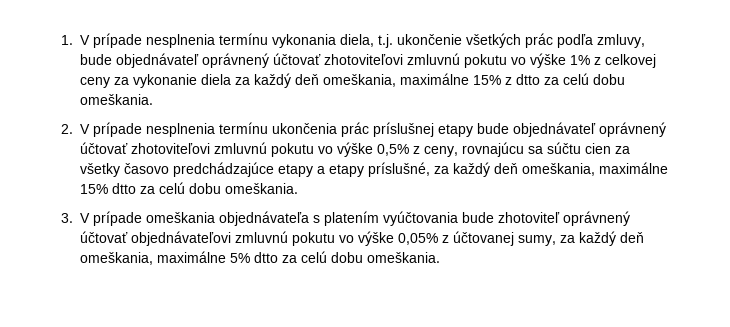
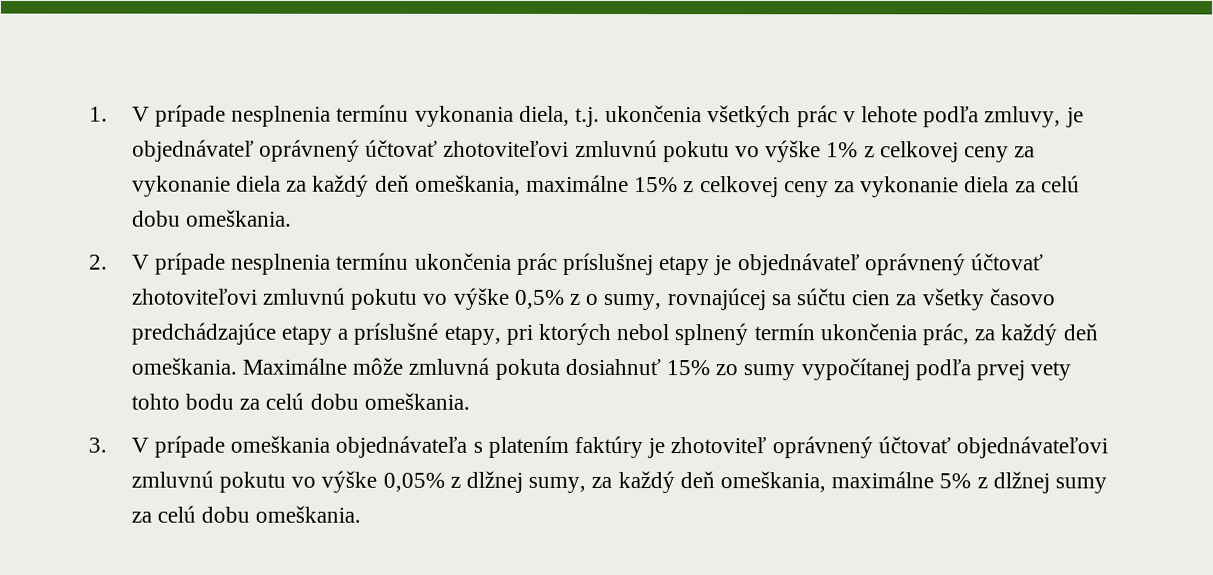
[397,34,462,45] ukončenie -> [605,104,703,123] ukončenia
(553, 40) none -> [842,106,919,123] v lehote
[80,54,112,65] bude -> [1065,107,1084,128] je
[516,74,540,85] dtto -> [699,176,1010,198] celkovej ceny za vykonanie diela
[477,123,509,134] bude -> [714,255,733,276] je
[424,142,524,157] ceny, rovnajúcu -> [585,288,766,311] o sumy, rovnajúcej
[329,162,668,177] [80,183,136,194] etapy príslušné, za každý deň omeškania, maximálne 15% dtto -> [353,322,1098,346] [130,357,1072,381] [130,393,234,410] príslušné etapy, pri ktorých nebol splnený termín ukončenia prác, za každý deň omeškania. Maximálne môže zmluvná pokuta dosiahnuť 15% zo sumy vypočítanej podľa prvej vety tohto bodu
[383,211,494,226] vyúčtovania bude -> [573,435,666,459] faktúry je
[453,231,514,246] účtovanej -> [465,470,523,493] dlžnej
[254,252,278,263] dtto -> [976,471,1108,494] z dlžnej sumy

